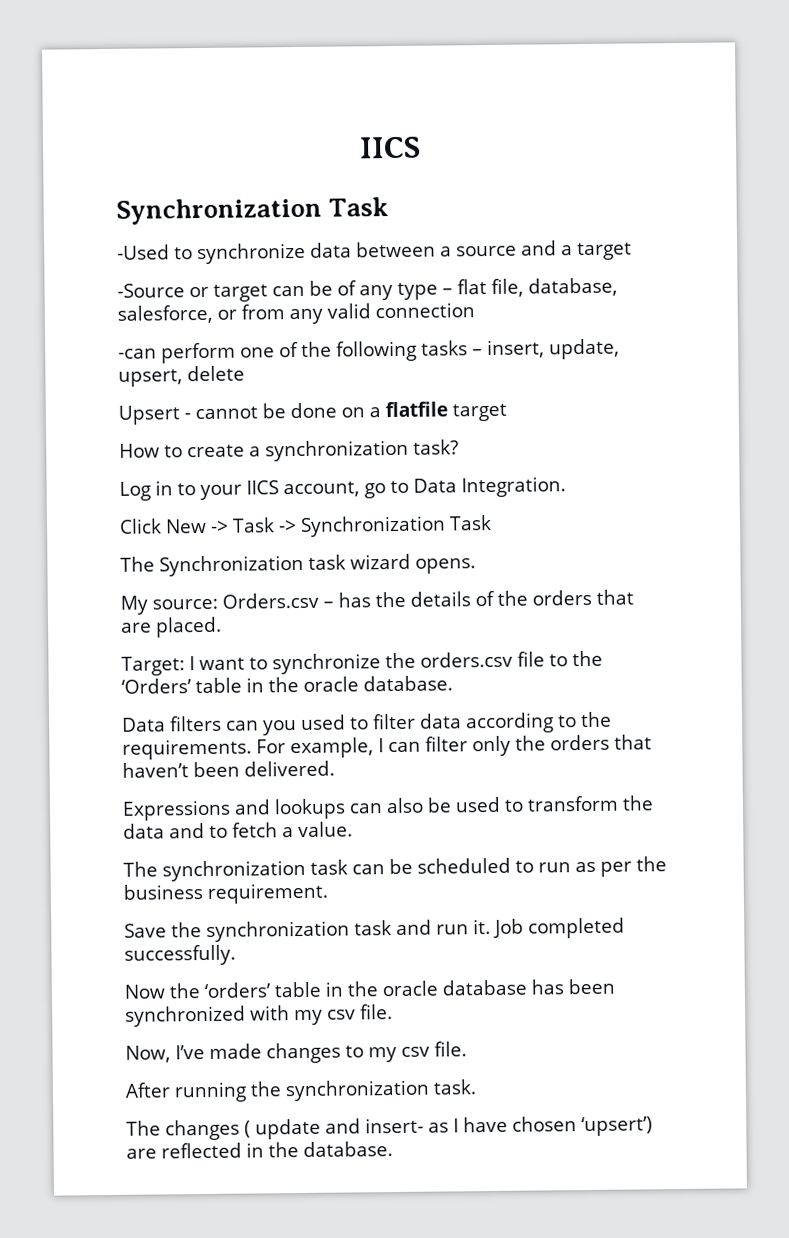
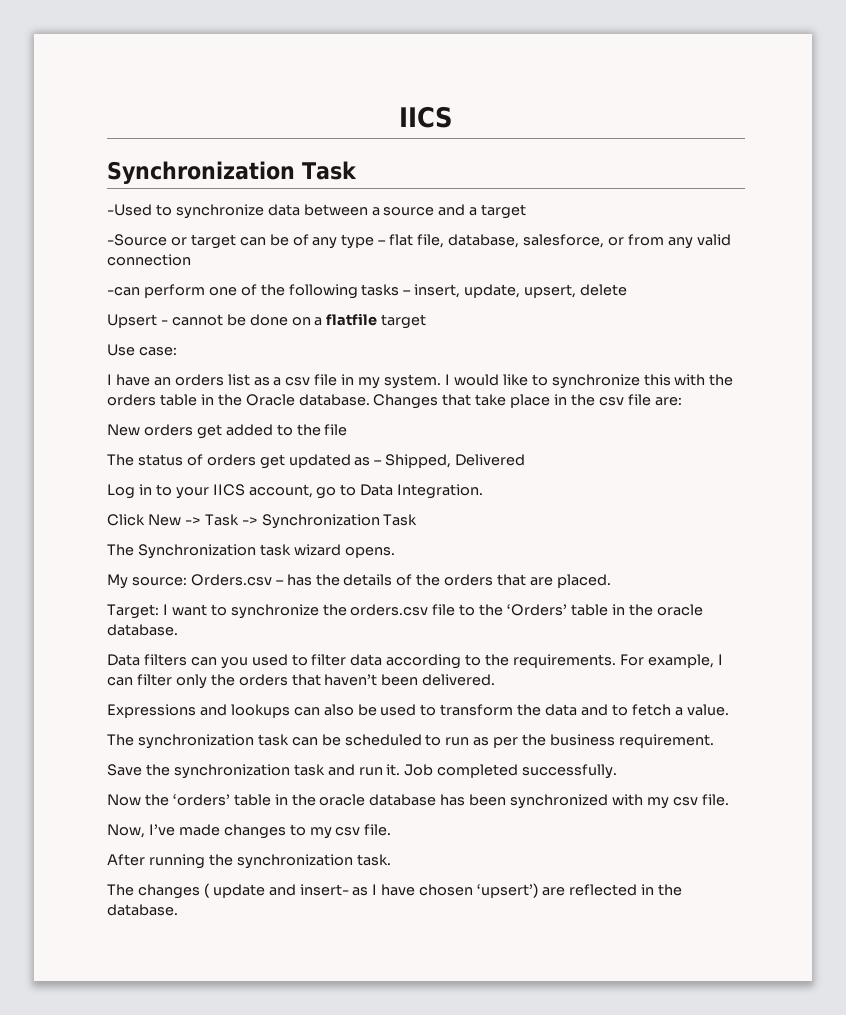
[119,439,459,462] How to create a synchronization task? -> [107,344,177,356] [107,374,734,389] [107,394,682,409] [107,424,348,439] [107,454,526,469] Use case: // I have an orders list as a csv file in my system. I would like to synchronize this with the orders table in the Oracle database. Changes that take place in the csv file are: // New orders get added to the file // The status of orders get updated as – Shipped, Delivered

